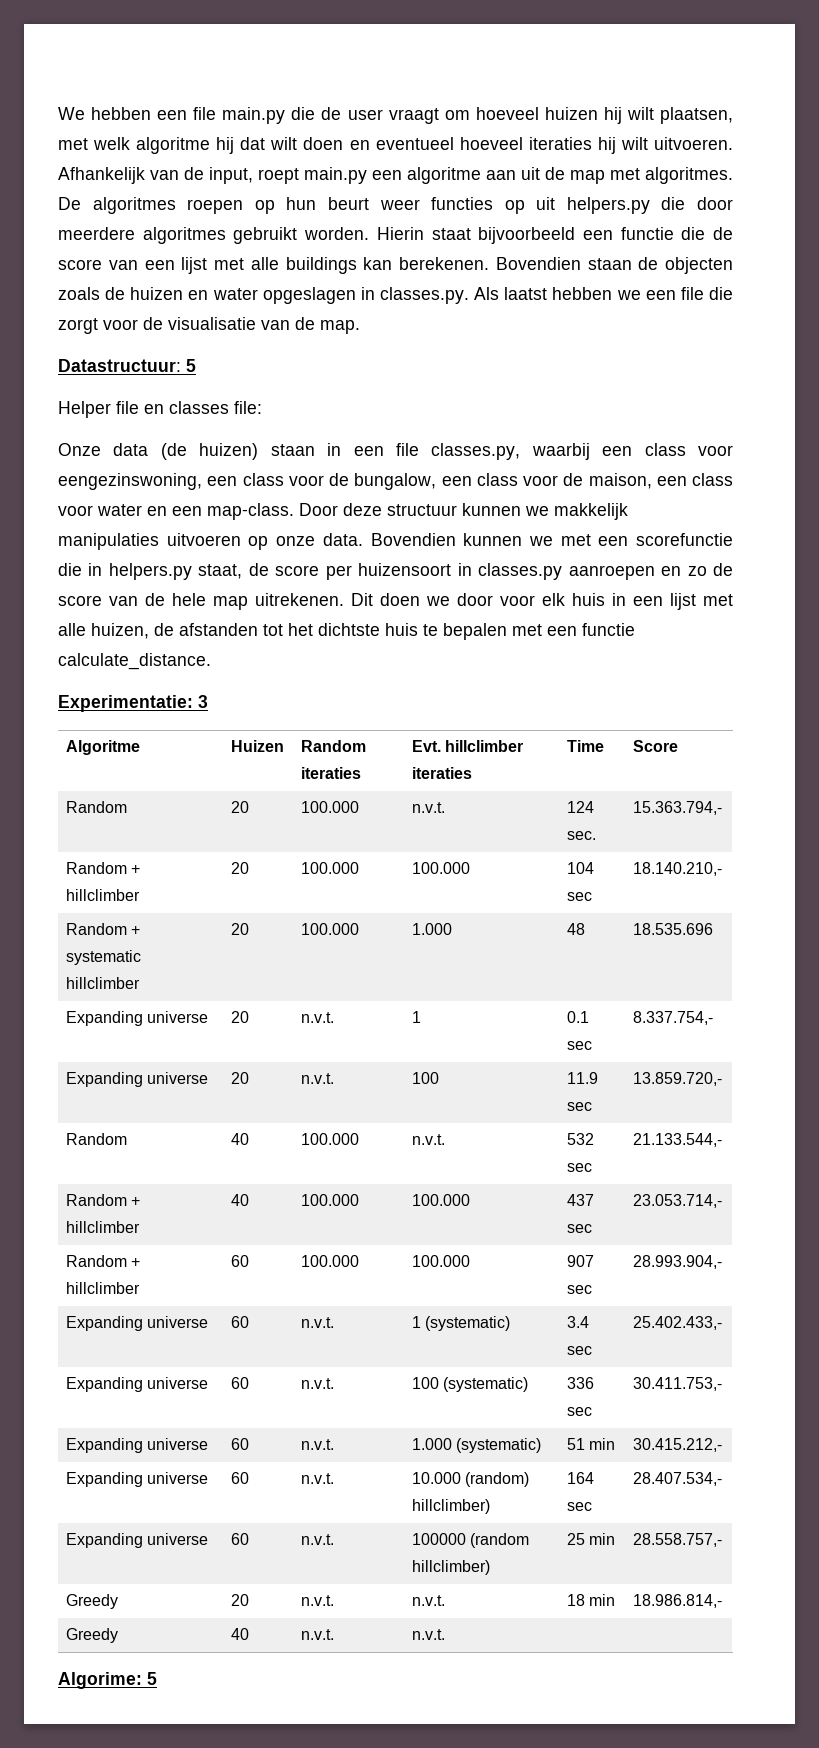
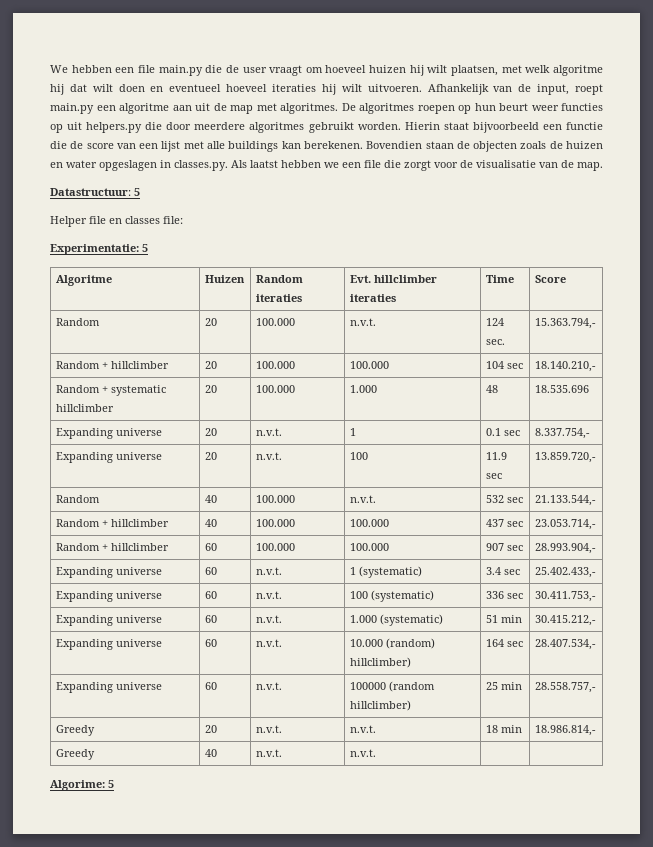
[58,443,733,460] [58,473,733,490] [58,503,628,520] [58,533,733,550] [58,563,733,580] [58,593,733,610] [58,623,635,640] [58,653,211,670] // Onze data (de huizen) staan in een file classes.py, waarbij een class voor eengezinswoning, een class voor de bungalow, een class voor de maison, een class voor water en een map-class. Door deze structuur kunnen we makkelijk manipulaties uitvoeren op onze data. Bovendien kunnen we met een scorefunctie die in helpers.py staat, de score per huizensoort in classes.py aanroepen en zo de score van de hele map uitrekenen. Dit doen we door voor elk huis in een lijst met alle huizen, de afstanden tot het dichtste huis te bepalen met een functie calculate_distance. -> (183, 220) none
[198,695,208,708] 3 -> [142,244,148,252] 5

